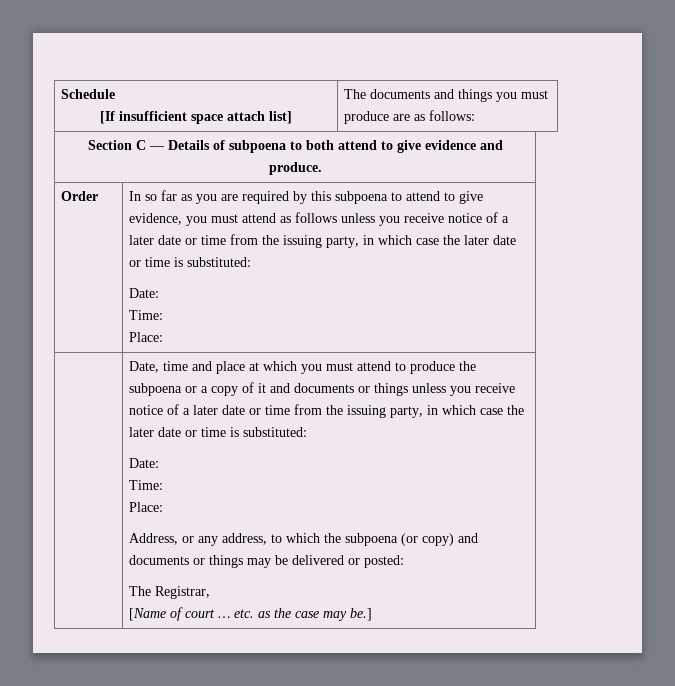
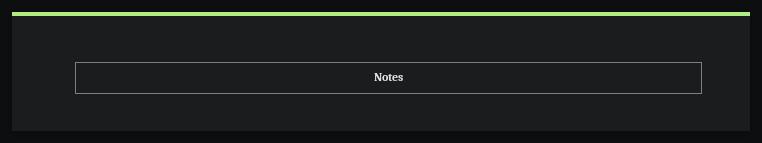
[61,89,116,99] [100,111,292,124] [344,89,549,102] [344,110,476,124] [87,140,503,153] [268,162,322,175] [61,191,99,201] [129,190,484,204] [129,212,510,226] [129,234,517,248] [129,257,252,267] [129,288,160,298] [129,310,164,320] [129,332,164,342] [129,361,477,374] [129,382,516,396] [129,404,525,418] [129,427,308,437] [129,458,160,468] [129,480,164,490] [129,502,164,512] [129,533,479,546] [129,555,405,568] [129,586,211,599] [129,607,373,621] Schedule // [If insufficient space attach list] | The documents and things you must produce are as follows: // Section C — Details of subpoena to both attend to give evidence and produce. // Order | In so far as you are required by this subpoena to attend to give evidence, you must attend as follows unless you receive notice of a later date or time from the issuing party, in which case the later date or time is substituted: // Date: // Time: // Place: // | Date, time and place at which you must attend to produce the subpoena or a copy of it and documents or things unless you receive notice of a later date or time from the issuing party, in which case the later date or time is substituted: // Date: // Time: // Place: // Address, or any address, to which the subpoena (or copy) and documents or things may be delivered or posted: // The Registrar, // [Name of court … etc. as the case may be.] -> [374,73,403,81] Notes

